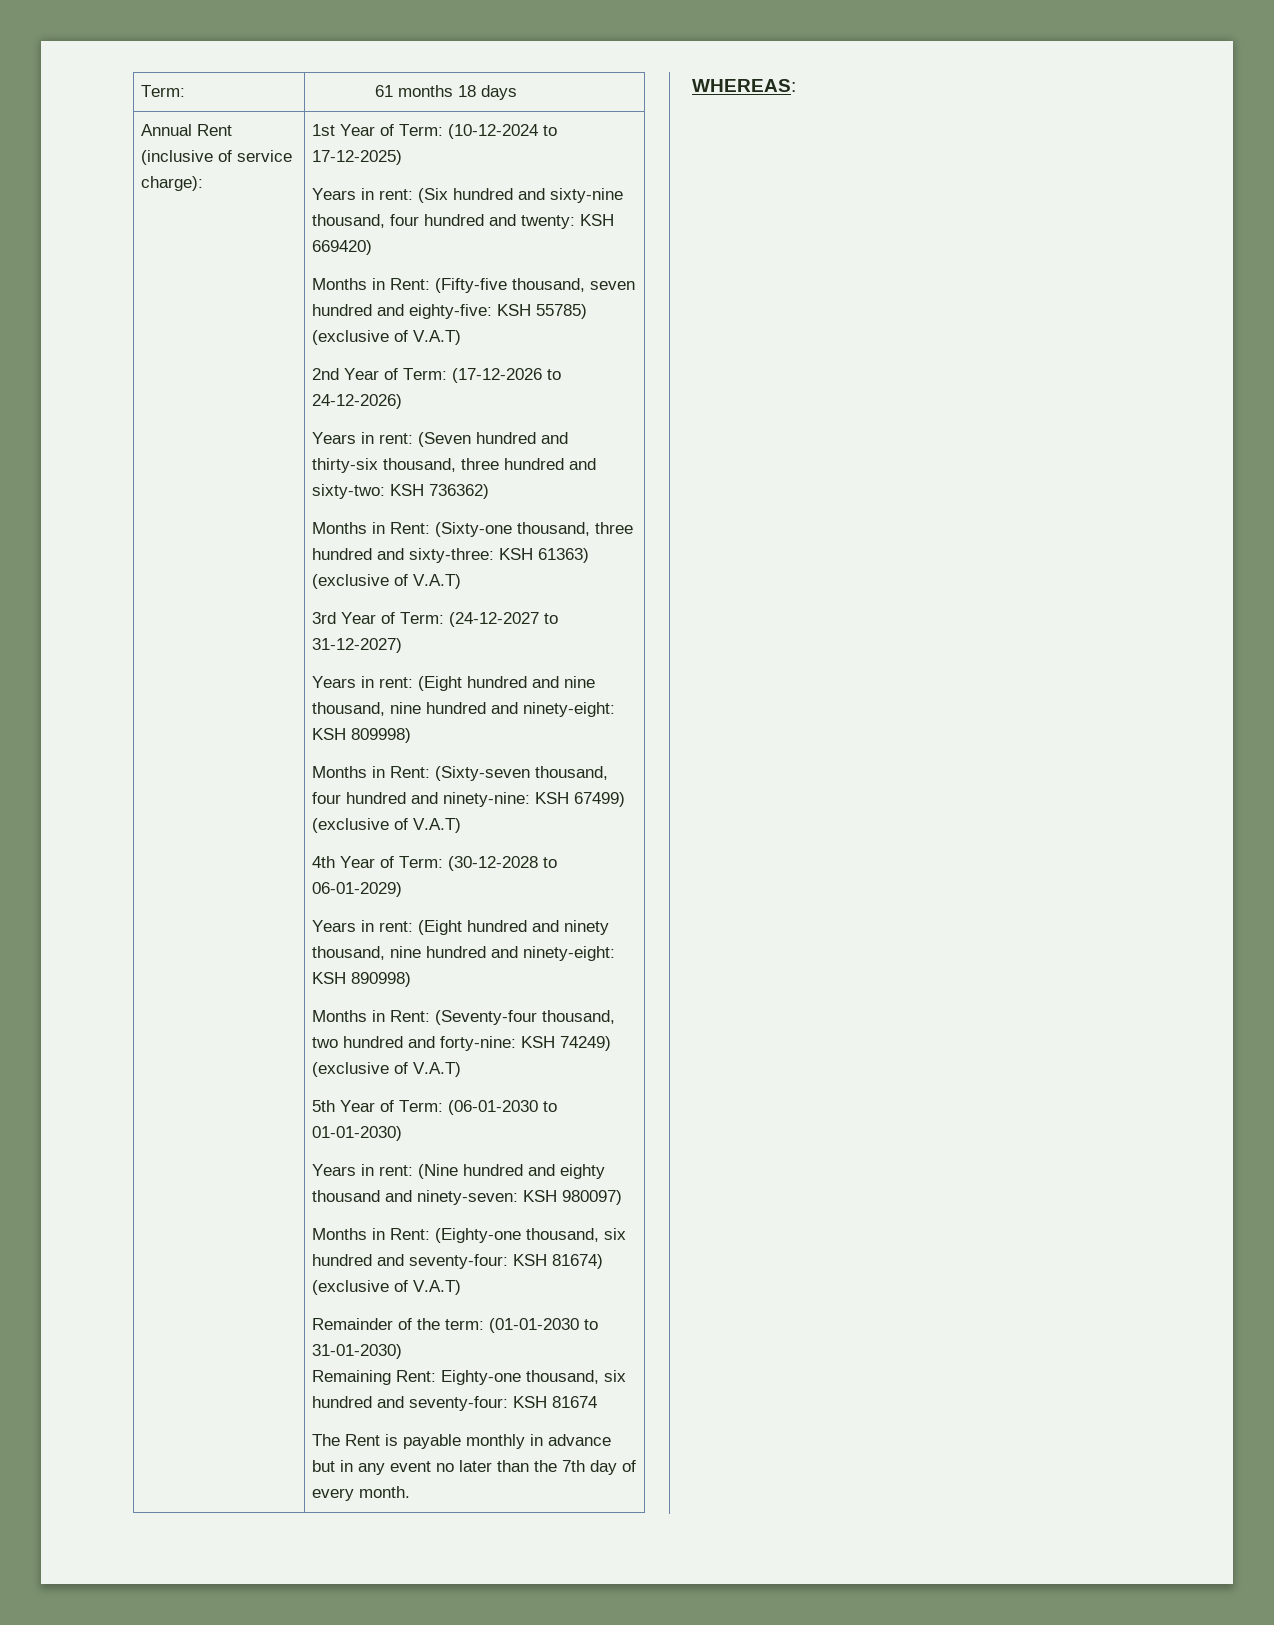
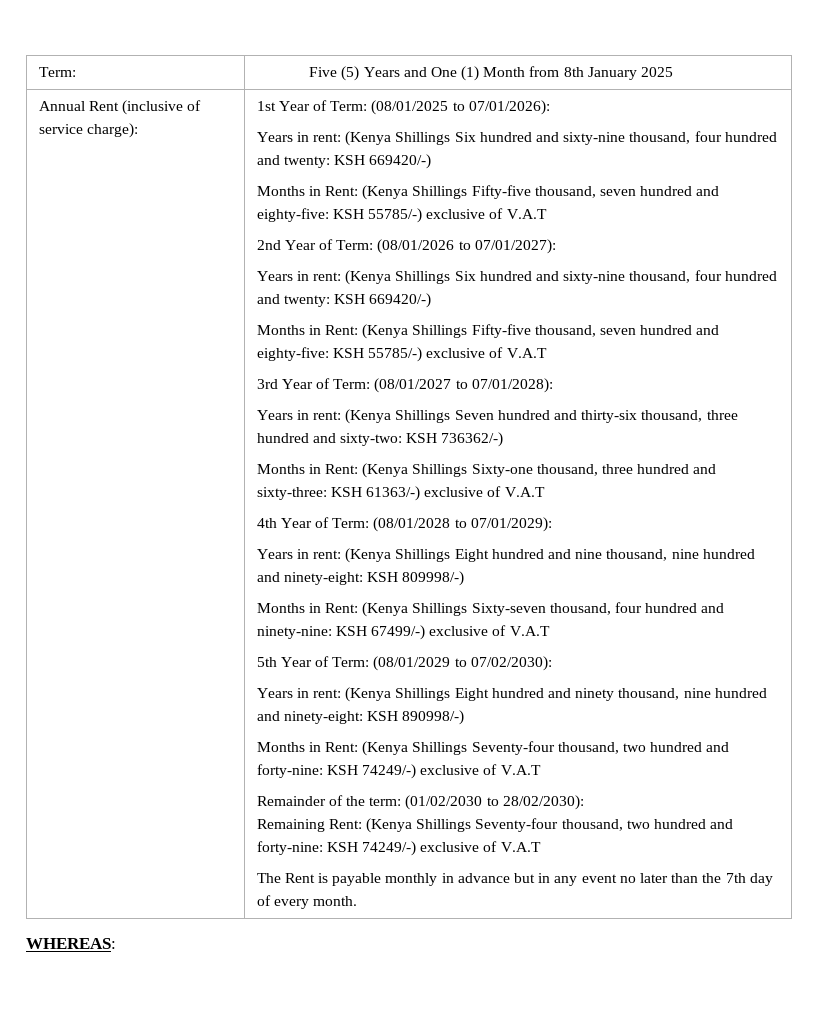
[375,85,518,100] 61 months 18 days -> [309,66,674,81] Five (5) Years and One (1) Month from 8th January 2025
[448,124,558,139] [312,150,403,165] [312,188,624,203] [312,214,615,229] [312,240,373,255] [312,278,636,293] [312,304,588,319] [312,330,462,345] (10-12-2024 to 17-12-2025) // Years in rent: (Six hundred and sixty-nine thousand, four hundred and twenty: KSH 669420) // Months in Rent: (Fifty-five thousand, seven hundred and eighty-five: KSH 55785) (exclusive of V.A.T) -> [371,100,550,115] [256,131,777,146] [256,154,432,169] [256,185,720,200] [256,208,547,223] (08/01/2025 to 07/01/2026): // Years in rent: (Kenya Shillings Six hundred and sixty-nine thousand, four hundred and twenty: KSH 669420/-) // Months in Rent: (Kenya Shillings Fifty-five thousand, seven hundred and eighty-five: KSH 55785/-) exclusive of V.A.T
[452,368,562,383] [312,394,403,409] [312,432,472,447] (17-12-2026 to 24-12-2026) // Years in rent: (Seven -> [377,239,556,254] [256,270,777,285] [256,293,432,308] [256,324,720,339] [256,347,547,362] [256,378,553,393] [256,409,494,424] (08/01/2026 to 07/01/2027): // Years in rent: (Kenya Shillings Six hundred and sixty-nine thousand, four hundred and twenty: KSH 669420/-) // Months in Rent: (Kenya Shillings Fifty-five thousand, seven hundred and eighty-five: KSH 55785/-) exclusive of V.A.T // 3rd Year of Term: (08/01/2027 to 07/01/2028): // Years in rent: (Kenya Shillings Seven
[429,484,490,499] [312,522,513,537] 736362) // Months in Rent: (Sixty-one -> [441,432,504,447] [256,463,533,478] 736362/-) // Months in Rent: (Kenya Shillings Sixty-one
[538,548,590,563] [312,574,462,589] [312,612,559,627] [312,638,403,653] [312,676,463,691] 61363) (exclusive of V.A.T) // 3rd Year of Term: (24-12-2027 to 31-12-2027) // Years in rent: (Eight -> [366,486,545,501] [256,517,552,532] [256,548,489,563] 61363/-) exclusive of V.A.T // 4th Year of Term: (08/01/2028 to 07/01/2029): // Years in rent: (Kenya Shillings Eight
[351,728,412,743] [312,766,531,781] 809998) // Months in Rent: (Sixty-seven -> [402,571,465,586] [256,602,546,617] 809998/-) // Months in Rent: (Kenya Shillings Sixty-seven
[574,792,626,807] [312,818,462,833] [312,856,558,871] [312,882,403,897] [312,920,463,935] 67499) (exclusive of V.A.T) // 4th Year of Term: (30-12-2028 to 06-01-2029) // Years in rent: (Eight -> [371,625,550,640] [256,656,552,671] [256,687,489,702] 67499/-) exclusive of V.A.T // 5th Year of Term: (08/01/2029 to 07/02/2030): // Years in rent: (Kenya Shillings Eight
[351,972,412,987] [312,1010,616,1025] [312,1036,612,1051] [312,1062,462,1077] [312,1100,558,1115] [312,1126,403,1141] [312,1164,606,1179] [312,1190,623,1205] [312,1228,627,1243] [312,1254,604,1269] [312,1280,462,1295] 890998) // Months in Rent: (Seventy-four thousand, two hundred and forty-nine: KSH 74249) (exclusive of V.A.T) // 5th Year of Term: (06-01-2030 to 01-01-2030) // Years in rent: (Nine hundred and eighty thousand and ninety-seven: KSH 980097) // Months in Rent: (Eighty-one thousand, six hundred and seventy-four: KSH 81674) (exclusive of V.A.T) -> [402,710,465,725] [256,741,730,756] [256,764,541,779] 890998/-) // Months in Rent: (Kenya Shillings Seventy-four thousand, two hundred and forty-nine: KSH 74249/-) exclusive of V.A.T
[489,1318,599,1333] [312,1344,403,1359] (01-01-2030 to 31-01-2030) -> [405,795,584,810] (01/02/2030 to 28/02/2030):
[441,1370,627,1385] [312,1396,598,1411] Eighty-one thousand, six hundred and seventy-four: KSH 81674 -> [366,818,734,833] [256,841,541,856] (Kenya Shillings Seventy-four thousand, two hundred and forty-nine: KSH 74249/-) exclusive of V.A.T

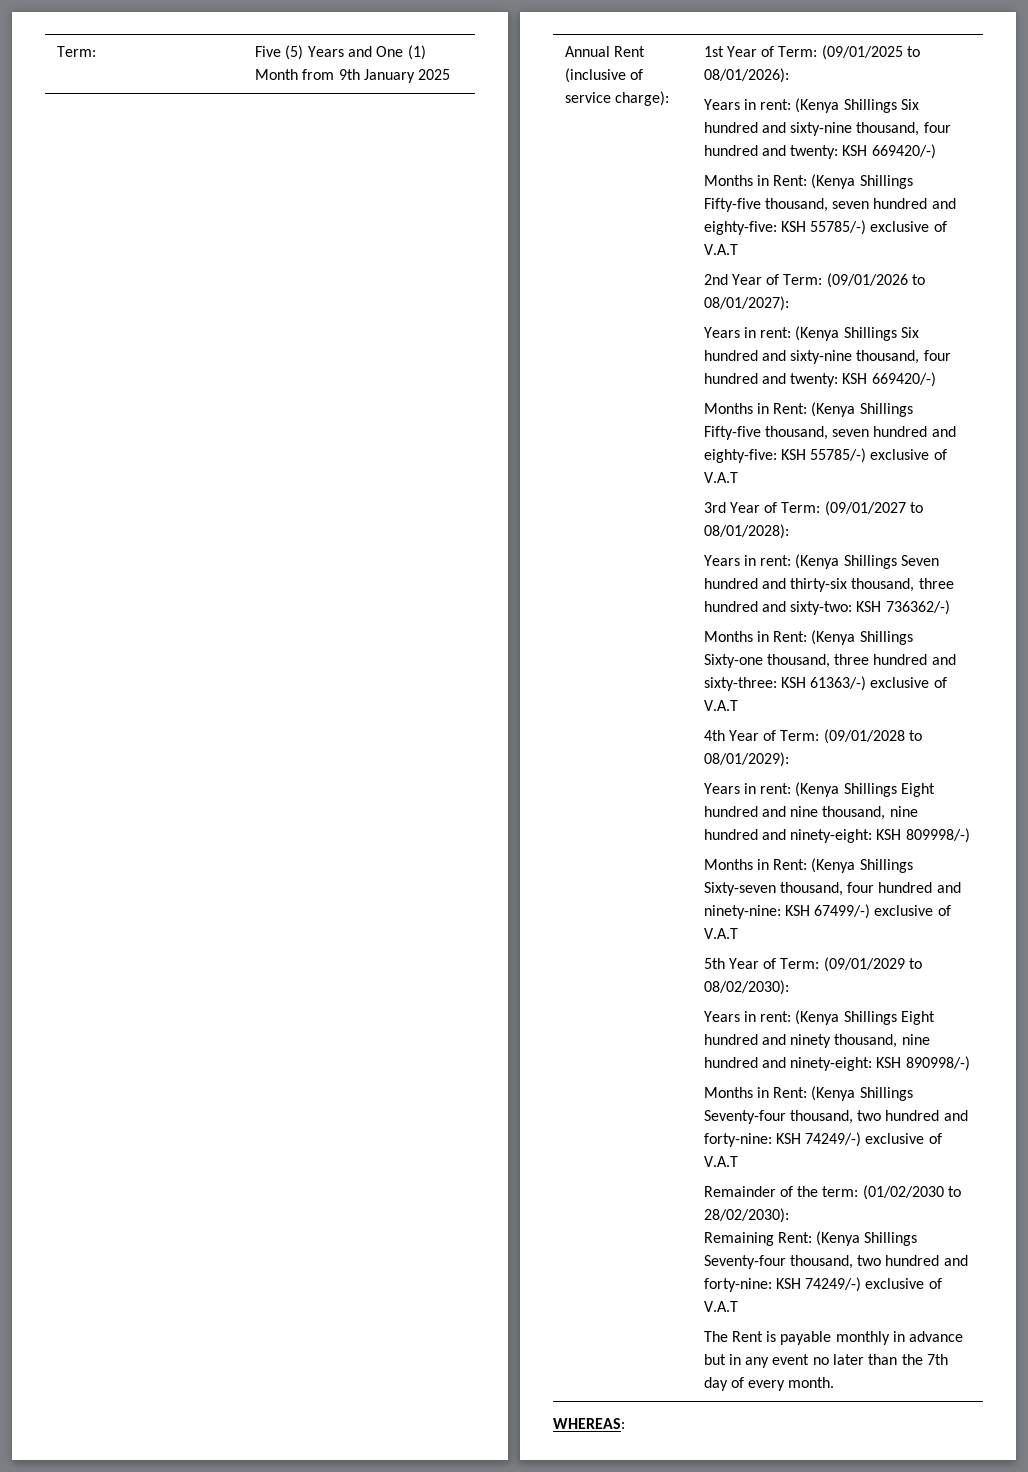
[563,67,584,77] 8th -> [338,69,360,80] 9th
[371,100,550,115] (08/01/2025 to 07/01/2026): -> [821,45,921,60] [703,68,789,83] (09/01/2025 to 08/01/2026):
[377,239,556,254] (08/01/2026 to 07/01/2027): -> [826,273,926,288] [703,296,789,311] (09/01/2026 to 08/01/2027):
[374,378,553,393] (08/01/2027 to 07/01/2028): -> [824,501,924,516] [703,524,789,539] (09/01/2027 to 08/01/2028):
[373,517,552,532] (08/01/2028 to 07/01/2029): -> [823,729,923,744] [703,752,789,767] (09/01/2028 to 08/01/2029):
[373,656,552,671] (08/01/2029 to 07/02/2030): -> [823,957,923,972] [703,980,789,995] (09/01/2029 to 08/02/2030):

